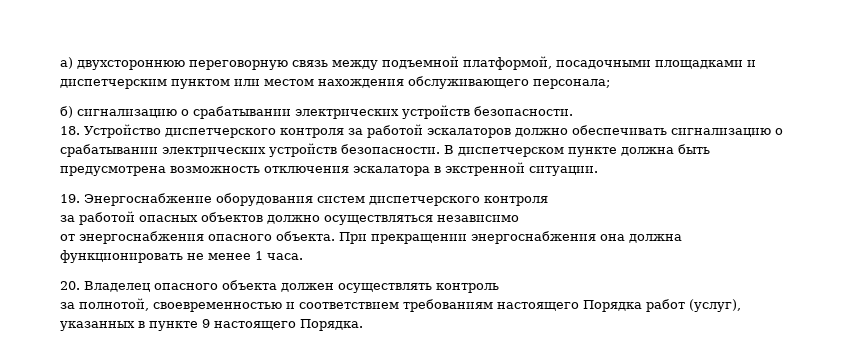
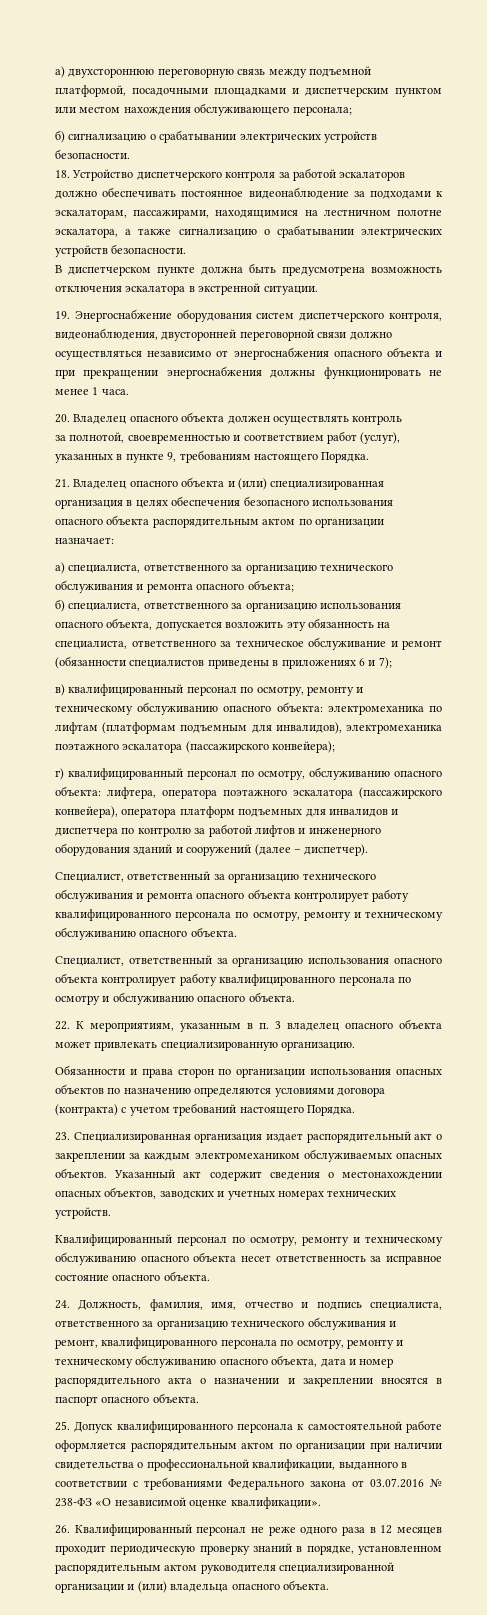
[671,128,783,137] [60,143,440,157] сигнализацию о срабатывании электрических устройств безопасности. -> [181,187,444,199] [55,209,442,219] [55,225,442,238] [55,244,187,257] постоянное видеонаблюдение за подходами к эскалаторам, пассажирами, находящимися на лестничном полотне эскалатора, а также сигнализацию о срабатывании электрических устройств безопасности. //
[484,196,548,206] [60,211,263,225] контроля // за работой опасных объектов -> [389,312,443,322] [55,328,347,341] контроля, видеонаблюдения, двусторонней переговорной связи
(519, 218) // -> (212, 354) none
[276,231,682,244] объекта. При прекращении энергоснабжения она должна -> [386,347,443,357] [55,366,316,379] объекта и при прекращении энергоснабжения должны
[403,299,642,312] требованиям настоящего Порядка -> (324, 437) none
[202,319,363,331] 9 настоящего Порядка. -> [167,450,370,463] [55,477,385,490] [55,496,393,509] [55,515,384,528] [55,537,114,544] [55,562,393,574] [55,580,294,593] [55,599,401,612] [55,618,391,631] [55,637,442,650] [55,656,392,669] [55,684,364,696] [55,702,442,715] [55,722,442,734] [55,741,336,753] [55,767,442,780] [55,786,442,799] [55,806,399,818] [55,824,381,837] [55,843,369,856] [55,871,376,883] [55,889,410,902] [55,909,443,921] [55,927,237,940] [55,955,443,967] [55,973,411,986] [55,992,295,1005] [55,1019,442,1032] [55,1041,356,1051] [55,1065,442,1078] [55,1084,385,1097] [55,1103,355,1116] [55,1131,442,1143] [55,1149,442,1162] [55,1168,442,1181] [55,1187,397,1200] [55,1207,111,1219] [55,1234,443,1246] [55,1252,442,1265] [55,1271,210,1281] [55,1299,442,1311] [55,1317,396,1330] [55,1337,404,1349] [55,1355,394,1368] [55,1377,442,1387] [55,1393,199,1406] [55,1420,442,1433] [55,1440,442,1452] [55,1459,407,1471] [55,1477,442,1490] [55,1497,321,1509] [55,1524,442,1536] [55,1543,443,1555] [55,1562,395,1574] [55,1580,329,1593] 9, требованиям настоящего Порядка. // 21. Владелец опасного объекта и (или) специализированная организация в целях обеспечения безопасного использования опасного объекта распорядительным актом по организации назначает: // а) специалиста, ответственного за организацию технического обслуживания и ремонта опасного объекта; // б) специалиста, ответственного за организацию использования опасного объекта, допускается возложить эту обязанность на специалиста, ответственного за техническое обслуживание и ремонт (обязанности специалистов приведены в приложениях 6 и 7); // в) квалифицированный персонал по осмотру, ремонту и техническому обслуживанию опасного объекта: электромеханика по лифтам (платформам подъемным для инвалидов), электромеханика поэтажного эскалатора (пассажирского конвейера); // г) квалифицированный персонал по осмотру, обслуживанию опасного объекта: лифтера, оператора поэтажного эскалатора (пассажирского конвейера), оператора платформ подъемных для инвалидов и диспетчера по контролю за работой лифтов и инженерного оборудования зданий и сооружений (далее – диспетчер). // Специалист, ответственный за организацию технического обслуживания и ремонта опасного объекта контролирует работу квалифицированного персонала по осмотру, ремонту и техническому обслуживанию опасного объекта. // Специалист, ответственный за организацию использования опасного объекта контролирует работу квалифицированного персонала по осмотру и обслуживанию опасного объекта. // 22. К мероприятиям, указанным в п. 3 владелец опасного объекта может привлекать специализированную организацию. // Обязанности и права сторон по организации использования опасных объектов по назначению определяются условиями договора (контракта) с учетом требований настоящего Порядка. // 23. Специализированная организация издает распорядительный акт о закреплении за каждым электромехаником обслуживаемых опасных объектов. Указанный акт содержит сведения о местонахождении опасных объектов, заводских и учетных номерах технических устройств. // Квалифицированный персонал по осмотру, ремонту и техническому обслуживанию опасного объекта несет ответственность за исправное состояние опасного объекта. // 24. Должность, фамилия, имя, отчество и подпись специалиста, ответственного за организацию технического обслуживания и ремонт, квалифицированного персонала по осмотру, ремонту и техническому обслуживанию опасного объекта, дата и номер распорядительного акта о назначении и закреплении вносятся в паспорт опасного объекта. // 25. Допуск квалифицированного персонала к самостоятельной работе оформляется распорядительным актом по организации при наличии свидетельства о профессиональной квалификации, выданного в соответствии с требованиями Федерального закона от 03.07.2016 № 238-ФЗ «О независимой оценке квалификации». // 26. Квалифицированный персонал не реже одного раза в 12 месяцев проходит периодическую проверку знаний в порядке, установленном распорядительным актом руководителя специализированной организации и (или) владельца опасного объекта.

